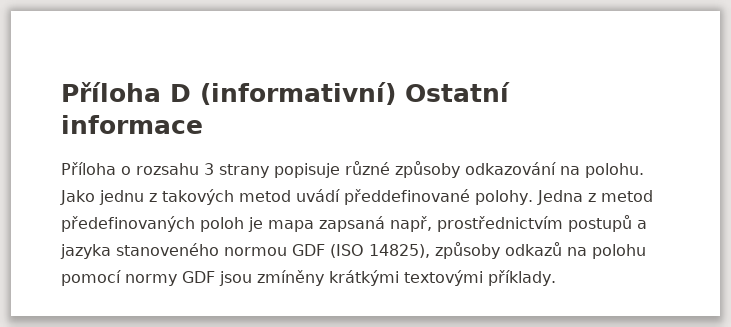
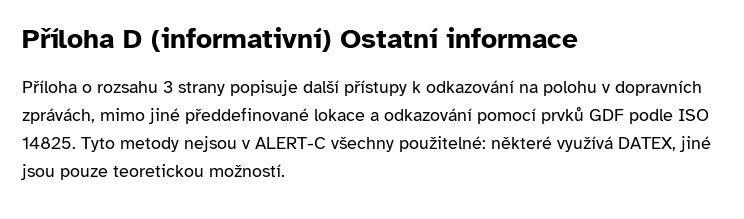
[345,161,644,178] [60,189,653,205] [61,215,647,232] [60,242,646,259] [61,270,556,286] různé způsoby odkazování na polohu. Jako jednu z takových metod uvádí předdefinované polohy. Jedna z metod předefinovaných poloh je mapa zapsaná např, prostřednictvím postupů a jazyka stanoveného normou GDF (ISO 14825), způsoby odkazů na polohu pomocí normy GDF jsou zmíněny krátkými textovými příklady. -> [303,80,702,96] [22,106,709,124] [22,136,711,152] [20,164,285,180] další přístupy k odkazování na polohu v dopravních zprávách, mimo jiné předdefinované lokace a odkazování pomocí prvků GDF podle ISO 14825. Tyto metody nejsou v ALERT-C všechny použitelné: některé využívá DATEX, jiné jsou pouze teoretickou možností.

